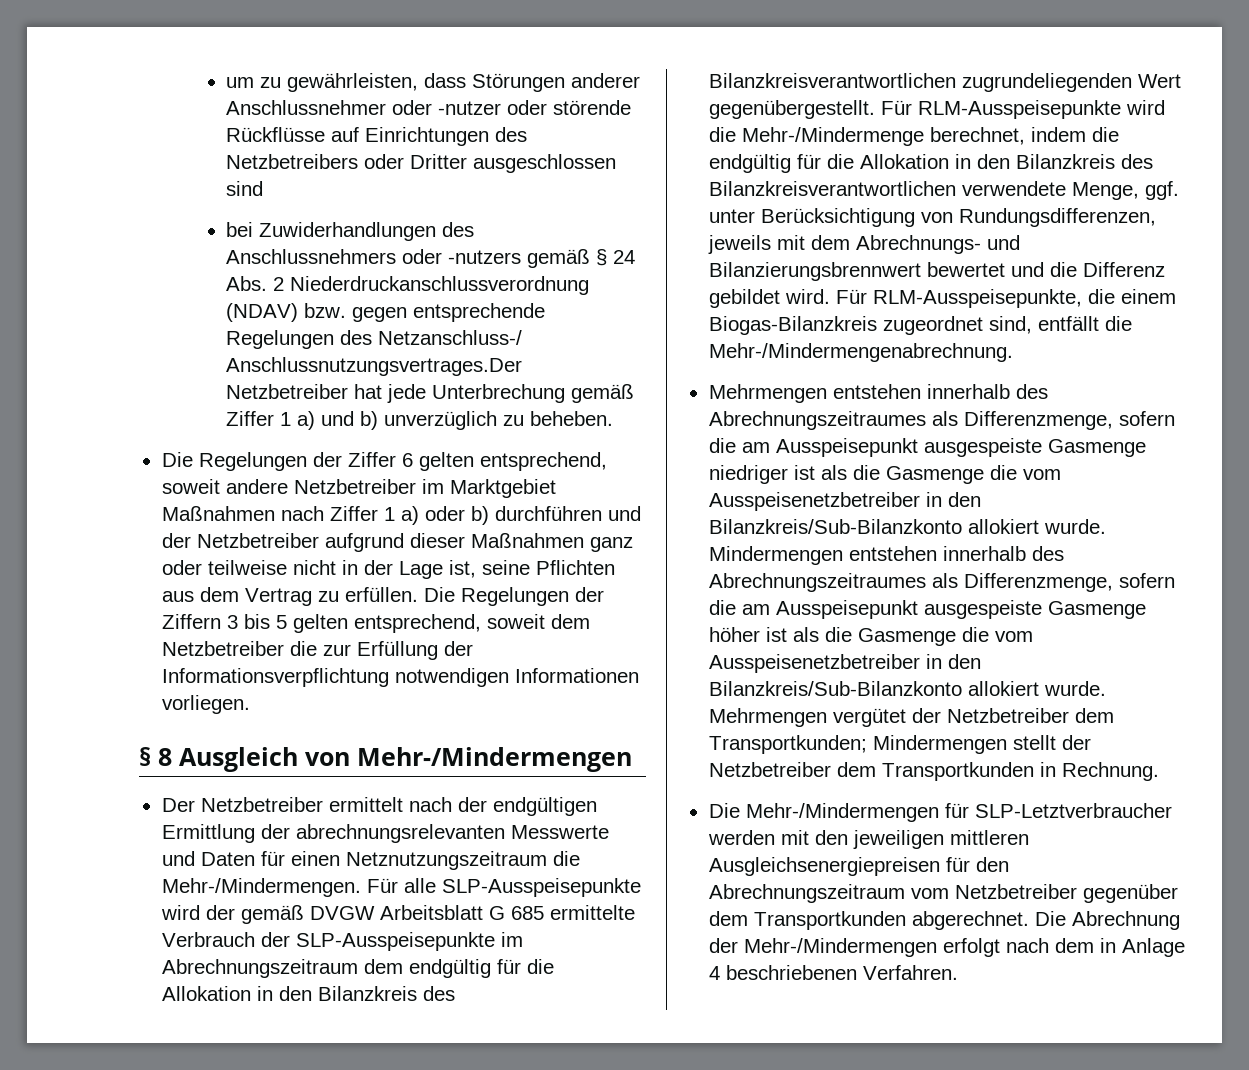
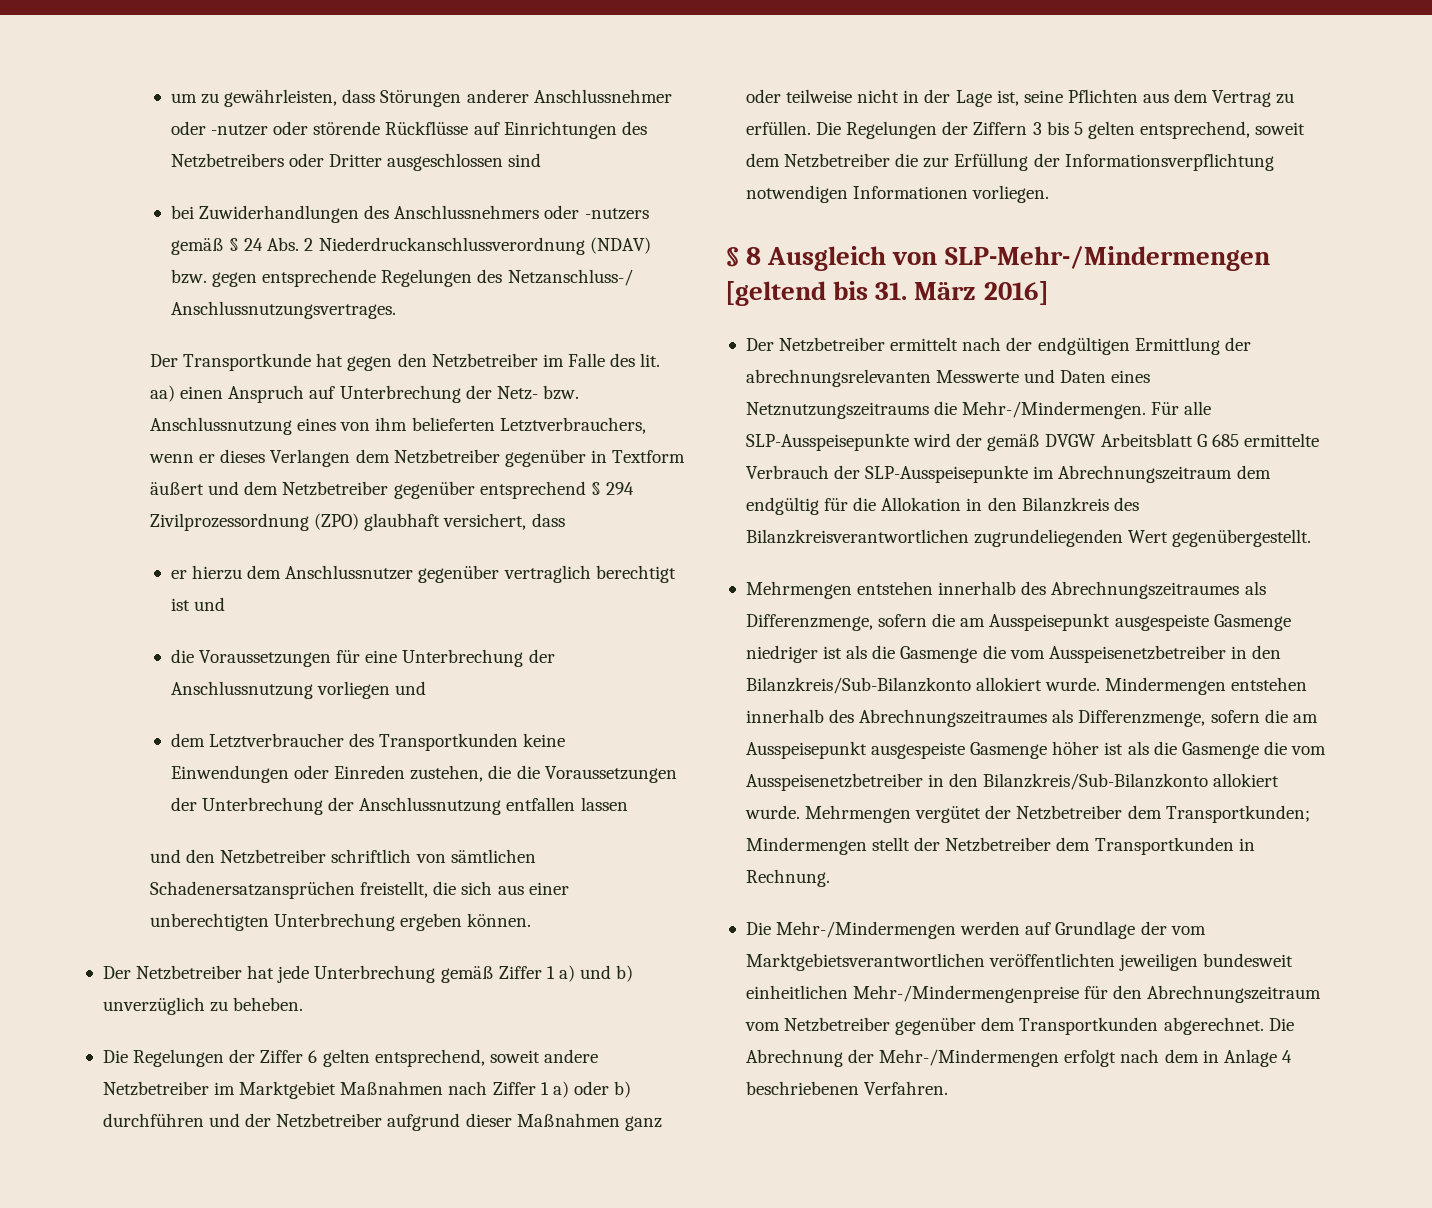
[226,357,523,376] Anschlussnutzungsvertrages.Der -> [170,301,396,319] [150,353,661,371] [150,385,579,403] [150,417,646,435] [149,449,686,467] [150,481,634,499] [150,513,565,531] [170,565,676,583] [170,597,226,611] [170,649,555,667] [170,681,427,699] [170,733,566,751] [170,765,677,783] [170,797,628,815] [150,849,536,864] [150,881,569,899] [150,913,532,931] [102,966,131,979] Anschlussnutzungsvertrages. // Der Transportkunde hat gegen den Netzbetreiber im Falle des lit. aa) einen Anspruch auf Unterbrechung der Netz- bzw. Anschlussnutzung eines von ihm belieferten Letztverbrauchers, wenn er dieses Verlangen dem Netzbetreiber gegenüber in Textform äußert und dem Netzbetreiber gegenüber entsprechend § 294 Zivilprozessordnung (ZPO) glaubhaft versichert, dass // er hierzu dem Anschlussnutzer gegenüber vertraglich berechtigt ist und // die Voraussetzungen für eine Unterbrechung der Anschlussnutzung vorliegen und // dem Letztverbraucher des Transportkunden keine Einwendungen oder Einreden zustehen, die die Voraussetzungen der Unterbrechung der Anschlussnutzung entfallen lassen // und den Netzbetreiber schriftlich von sämtlichen Schadenersatzansprüchen freistellt, die sich aus einer unberechtigten Unterbrechung ergeben können. // Der
[357,747,632,772] Mehr-/Mindermengen -> [944,246,1270,271] [725,281,1049,306] SLP-Mehr-/Mindermengen [geltend bis 31. März 2016]
[260,851,547,870] für einen Netznutzungszeitraum -> [1111,370,1151,383] [745,402,929,419] eines Netznutzungszeitraums
[880,100,1165,119] [708,127,1119,146] [708,154,1153,173] [708,181,1179,200] [708,208,1156,227] [707,235,1020,254] [708,262,1165,281] [708,289,1176,308] [708,316,1132,335] [708,343,1013,362] Für RLM-Ausspeisepunkte wird die Mehr-/Mindermenge berechnet, indem die endgültig für die Allokation in den Bilanzkreis des Bilanzkreisverantwortlichen verwendete Menge, ggf. unter Berücksichtigung von Rundungsdifferenzen, jeweils mit dem Abrechnungs- und Bilanzierungsbrennwert bewertet und die Differenz gebildet wird. Für RLM-Ausspeisepunkte, die einem Biogas-Bilanzkreis zugeordnet sind, entfällt die Mehr-/Mindermengenabrechnung. -> (1312, 538) none
[944,803,1172,818] [707,830,1029,849] [708,857,940,876] für SLP-Letztverbraucher werden mit den jeweiligen mittleren Ausgleichsenergiepreisen -> [960,921,1206,939] [745,953,1294,971] [745,985,1080,1003] werden auf Grundlage der vom Marktgebietsverantwortlichen veröffentlichten jeweiligen bundesweit einheitlichen Mehr-/Mindermengenpreise

